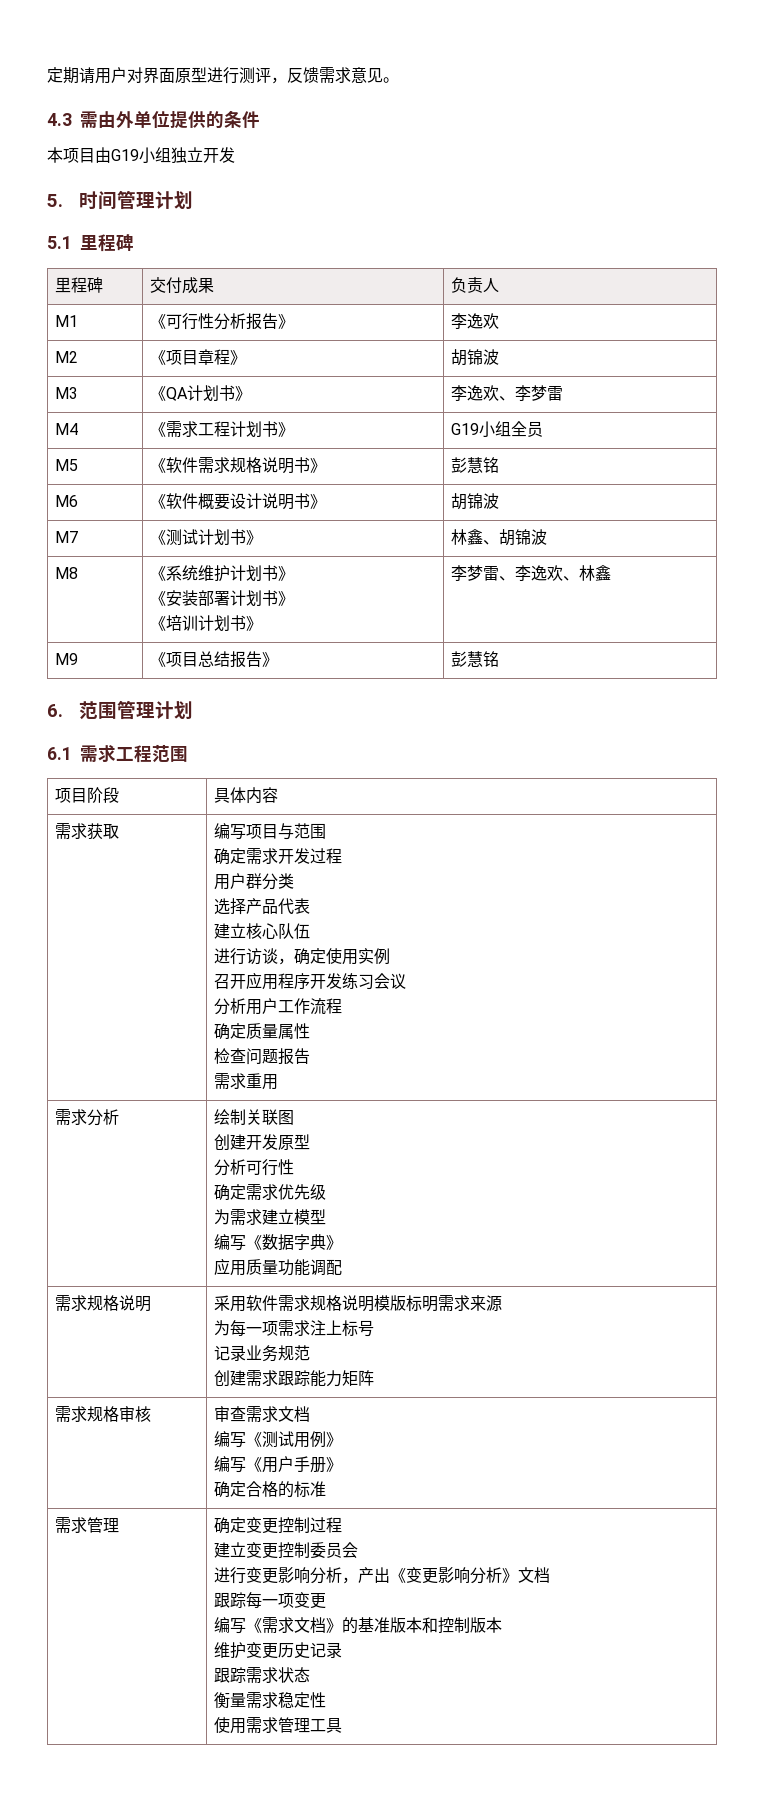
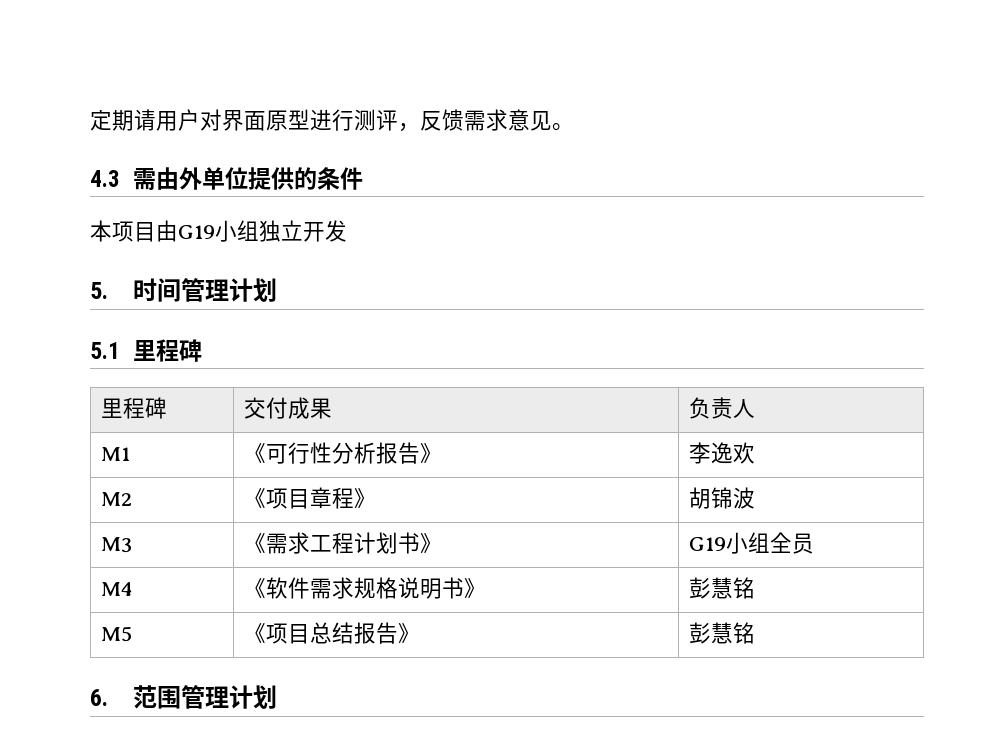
[149,385,251,401] [450,385,563,401] [54,423,78,435] | 《QA计划书》 | 李逸欢、李梦雷 // M4 -> (133, 545) none
[54,459,78,471] M5 -> [101,582,134,596] M4
[54,495,78,507] [149,493,326,510] [450,493,499,510] [54,531,78,543] [149,529,262,546] [450,529,547,546] [54,567,78,579] [149,565,294,582] [149,590,294,606] [149,615,262,631] [450,565,611,581] [54,653,78,665] M6 | 《软件概要设计说明书》 | 胡锦波 // M7 | 《测试计划书》 | 林鑫、胡锦波 // M8 | 《系统维护计划书》 // 《安装部署计划书》 // 《培训计划书》 | 李梦雷、李逸欢、林鑫 // M9 -> [101,626,133,642] M5
[47,744,188,763] [54,787,119,803] [213,787,278,804] [54,823,119,840] [213,823,326,840] [213,848,342,865] [213,873,294,890] [213,898,310,915] [213,923,310,939] [213,948,390,965] [213,972,406,990] [213,998,342,1015] [213,1023,310,1040] [213,1048,310,1065] [213,1073,278,1090] [54,1109,119,1126] [213,1109,294,1125] [213,1134,310,1151] [213,1159,294,1176] [213,1184,326,1201] [213,1209,326,1225] [213,1234,342,1251] [213,1258,342,1276] [54,1295,151,1312] [213,1295,502,1312] [213,1320,374,1337] [213,1345,310,1362] [213,1370,374,1387] [54,1406,151,1422] [213,1406,310,1422] [213,1431,342,1448] [213,1456,342,1473] [213,1481,326,1498] [54,1517,119,1533] [213,1517,342,1534] [213,1542,358,1559] [213,1567,550,1584] [213,1592,326,1609] [213,1617,502,1634] [213,1642,342,1659] [213,1667,310,1683] [213,1692,326,1709] [213,1717,342,1734] // 6.1需求工程范围 // 项目阶段 | 具体内容 // 需求获取 | 编写项目与范围 // 确定需求开发过程 // 用户群分类 // 选择产品代表 // 建立核心队伍 // 进行访谈，确定使用实例 // 召开应用程序开发练习会议 // 分析用户工作流程 // 确定质量属性 // 检查问题报告 // 需求重用 // 需求分析 | 绘制关联图 // 创建开发原型 // 分析可行性 // 确定需求优先级 // 为需求建立模型 // 编写《数据字典》 // 应用质量功能调配 // 需求规格说明 | 采用软件需求规格说明模版标明需求来源 // 为每一项需求注上标号 // 记录业务规范 // 创建需求跟踪能力矩阵 // 需求规格审核 | 审查需求文档 // 编写《测试用例》 // 编写《用户手册》 // 确定合格的标准 // 需求管理 | 确定变更控制过程 // 建立变更控制委员会 // 进行变更影响分析，产出《变更影响分析》文档 // 跟踪每一项变更 // 编写《需求文档》的基准版本和控制版本 // 维护变更历史记录 // 跟踪需求状态 // 衡量需求稳定性 // 使用需求管理工具 -> (277, 697) none

